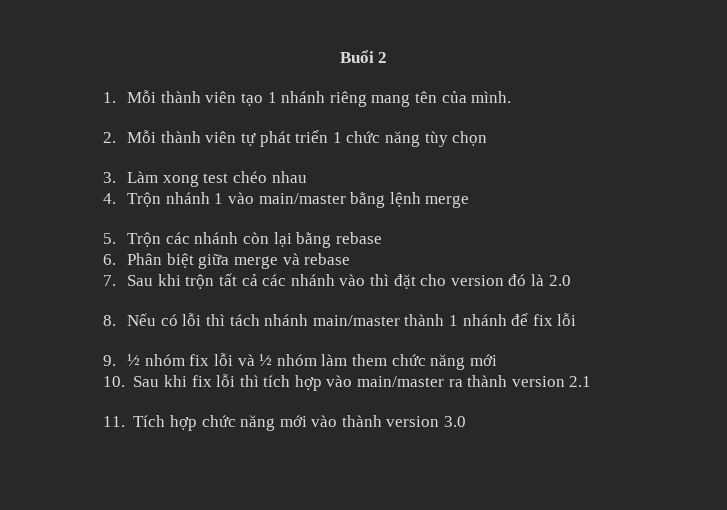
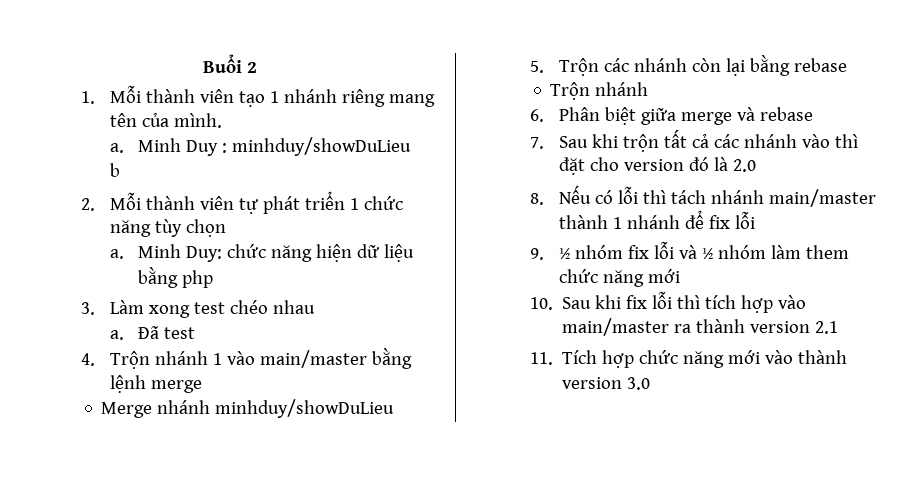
(512, 97) none -> [109,137,412,156] [109,163,120,177] // a. Minh Duy : minhduy/showDuLieu // b
(488, 138) none -> [109,244,415,262] [138,266,214,288] // a. Minh Duy: chức năng hiện dữ liệu bằng php
(307, 177) none -> [109,326,196,340] // a. Đã test
(470, 201) none -> [101,399,395,418] // Merge nhánh minhduy/showDuLieu
(382, 238) none -> [550,82,649,100] // Trộn nhánh

